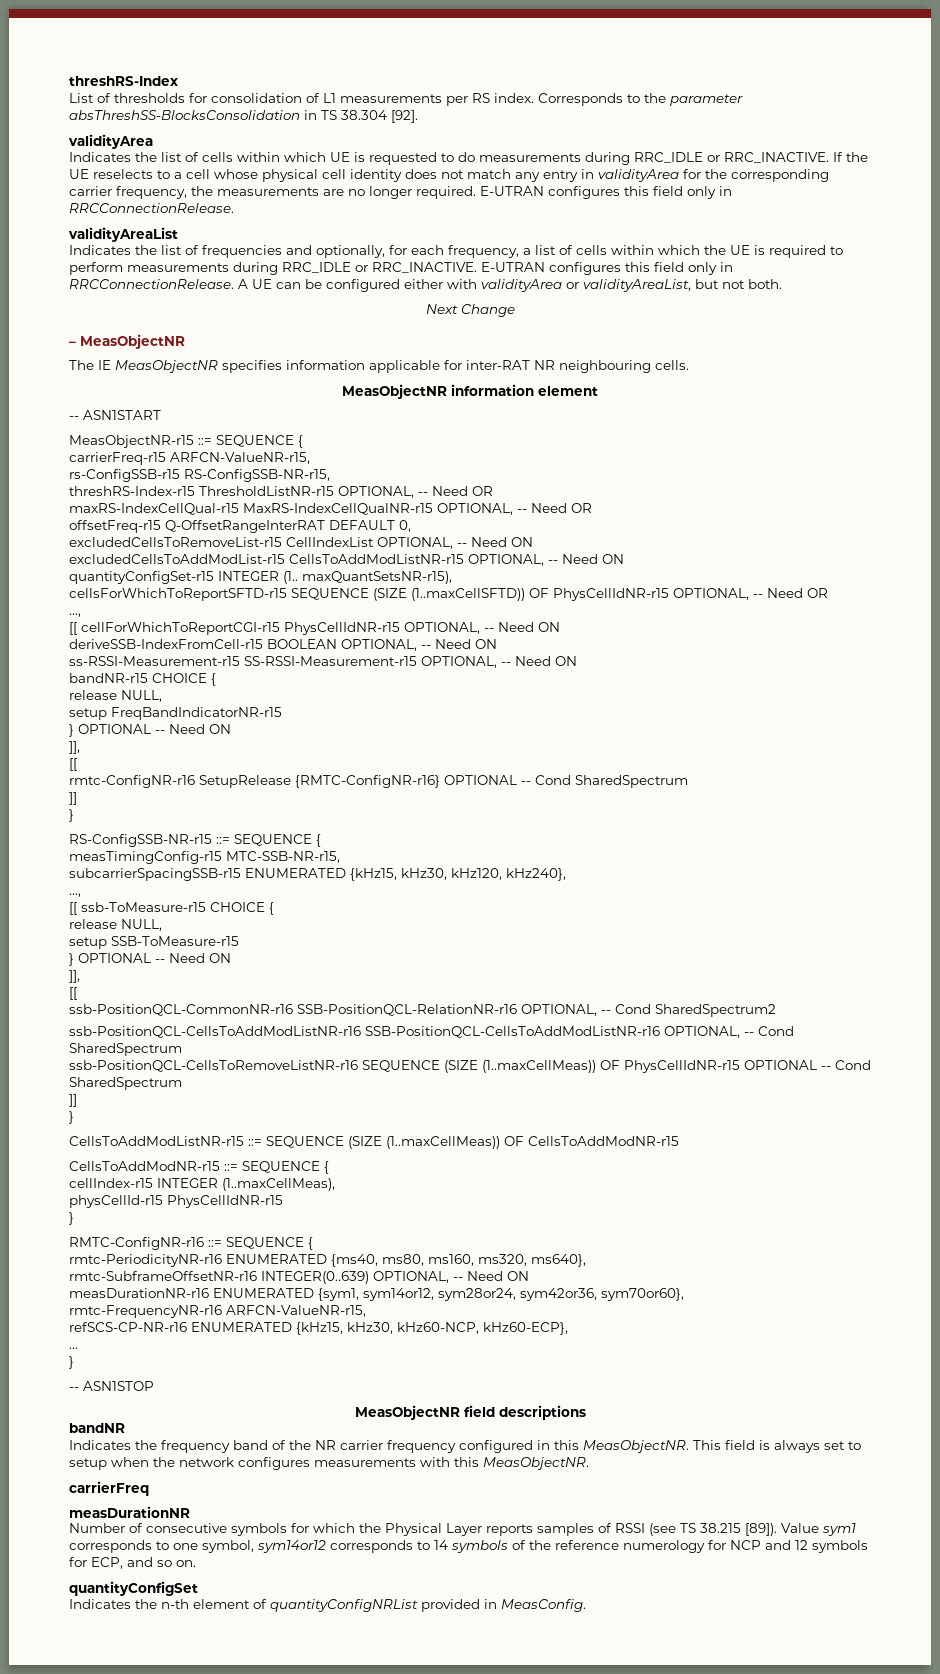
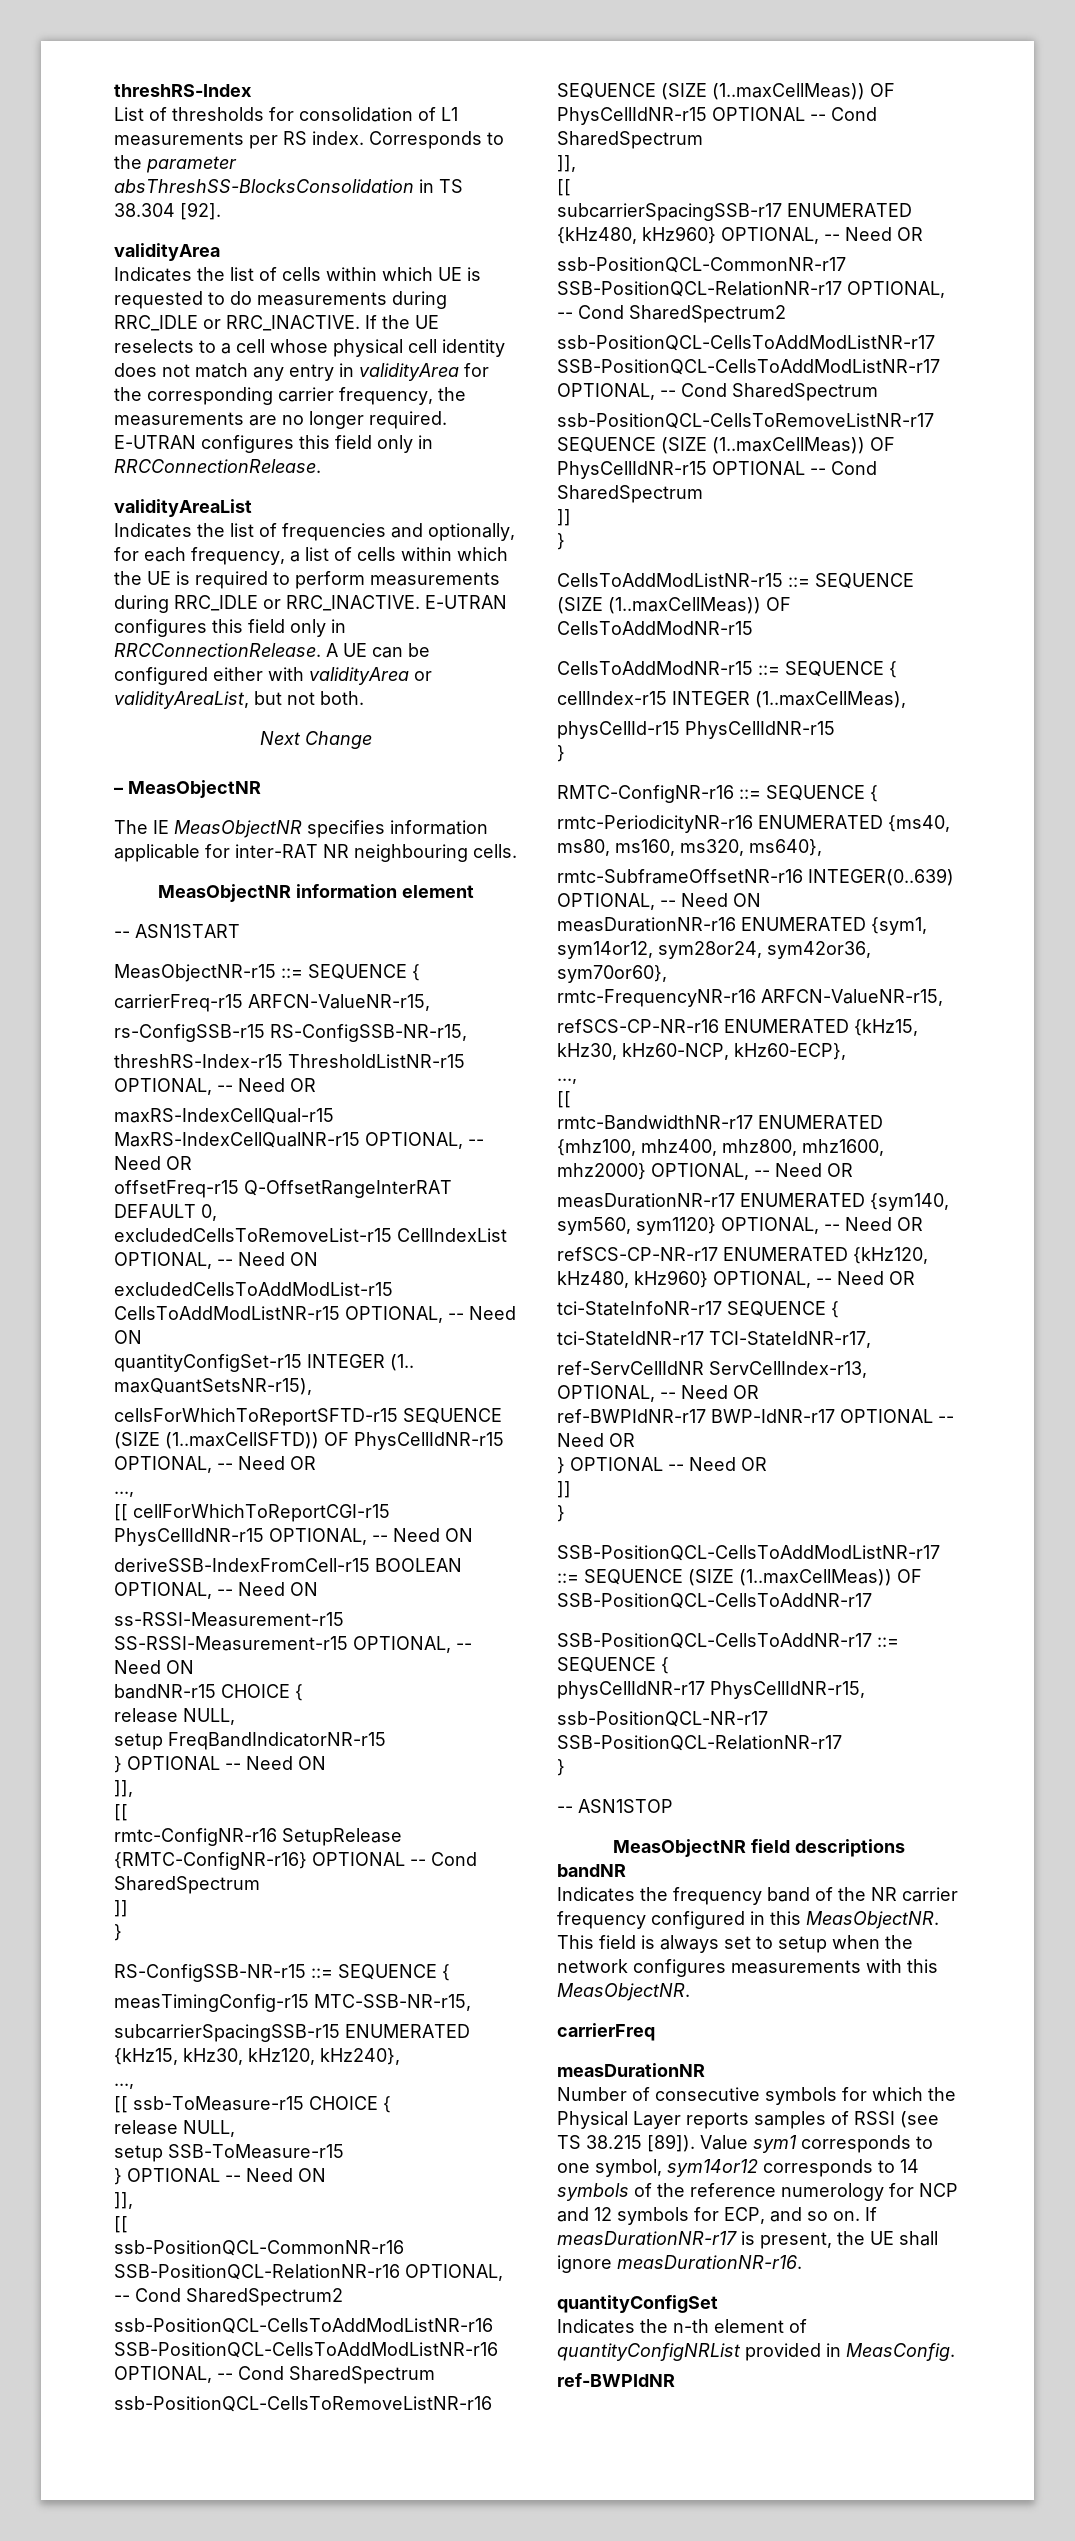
(182, 1083) none -> [557,155,576,172] [557,179,571,196] [557,203,912,221] [557,226,923,244] [557,257,846,273] [557,281,945,298] [557,305,786,323] [557,335,935,351] [557,359,940,375] [557,383,878,401] [557,413,934,429] [557,437,895,454] [557,461,877,479] [557,485,703,503] // ]], // [[ // subcarrierSpacingSSB-r17 ENUMERATED {kHz480, kHz960} OPTIONAL, -- Need OR // ssb-PositionQCL-CommonNR-r17 SSB-PositionQCL-RelationNR-r17 OPTIONAL, -- Cond SharedSpectrum2 // ssb-PositionQCL-CellsToAddModListNR-r17 SSB-PositionQCL-CellsToAddModListNR-r17 OPTIONAL, -- Cond SharedSpectrum // ssb-PositionQCL-CellsToRemoveListNR-r17 SEQUENCE (SIZE (1..maxCellMeas)) OF PhysCellIdNR-r15 OPTIONAL -- Cond SharedSpectrum
[69,1347,78,1349] ... -> [557,1078,577,1084] [557,1091,571,1108] [557,1115,883,1130] [557,1139,884,1156] [557,1163,853,1180] [557,1193,949,1211] [557,1217,923,1235] [557,1247,928,1264] [557,1270,915,1288] [557,1301,839,1318] [557,1331,871,1348] [557,1361,867,1378] [557,1385,759,1402] [557,1409,954,1423] [557,1433,635,1447] [557,1457,767,1474] [557,1481,571,1498] [557,1505,565,1522] [557,1545,940,1561] [557,1569,922,1586] [557,1593,872,1609] [557,1633,899,1649] [557,1657,669,1674] [557,1681,865,1699] [557,1711,768,1727] [557,1735,842,1751] ..., // [[ // rmtc-BandwidthNR-r17 ENUMERATED {mhz100, mhz400, mhz800, mhz1600, mhz2000} OPTIONAL, -- Need OR // measDurationNR-r17 ENUMERATED {sym140, sym560, sym1120} OPTIONAL, -- Need OR // refSCS-CP-NR-r17 ENUMERATED {kHz120, kHz480, kHz960} OPTIONAL, -- Need OR // tci-StateInfoNR-r17 SEQUENCE { // tci-StateIdNR-r17 TCI-StateIdNR-r17, // ref-ServCellIdNR ServCellIndex-r13, OPTIONAL, -- Need OR // ref-BWPIdNR-r17 BWP-IdNR-r17 OPTIONAL -- Need OR // } OPTIONAL -- Need OR // ]] // } // SSB-PositionQCL-CellsToAddModListNR-r17 ::= SEQUENCE (SIZE (1..maxCellMeas)) OF SSB-PositionQCL-CellsToAddNR-r17 // SSB-PositionQCL-CellsToAddNR-r17 ::= SEQUENCE { // physCellIdNR-r17 PhysCellIdNR-r15, // ssb-PositionQCL-NR-r17 SSB-PositionQCL-RelationNR-r17
(196, 1563) none -> [865,2207,877,2221] [557,2231,938,2249] [557,2255,802,2273] If measDurationNR-r17 is present, the UE shall ignore measDurationNR-r16.
(586, 1605) none -> [557,2373,675,2387] // ref-BWPIdNR

